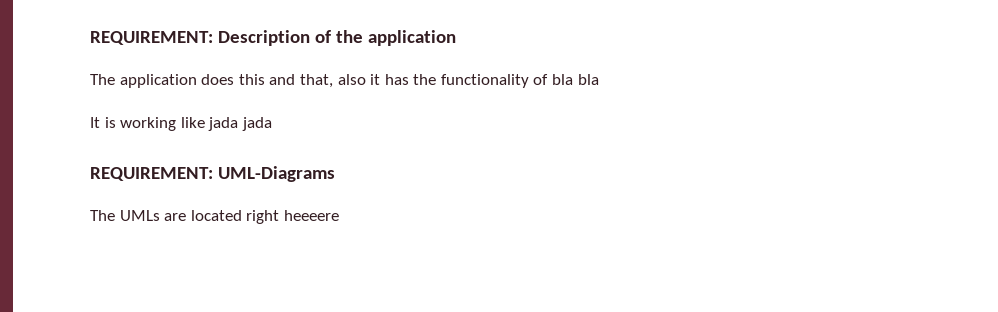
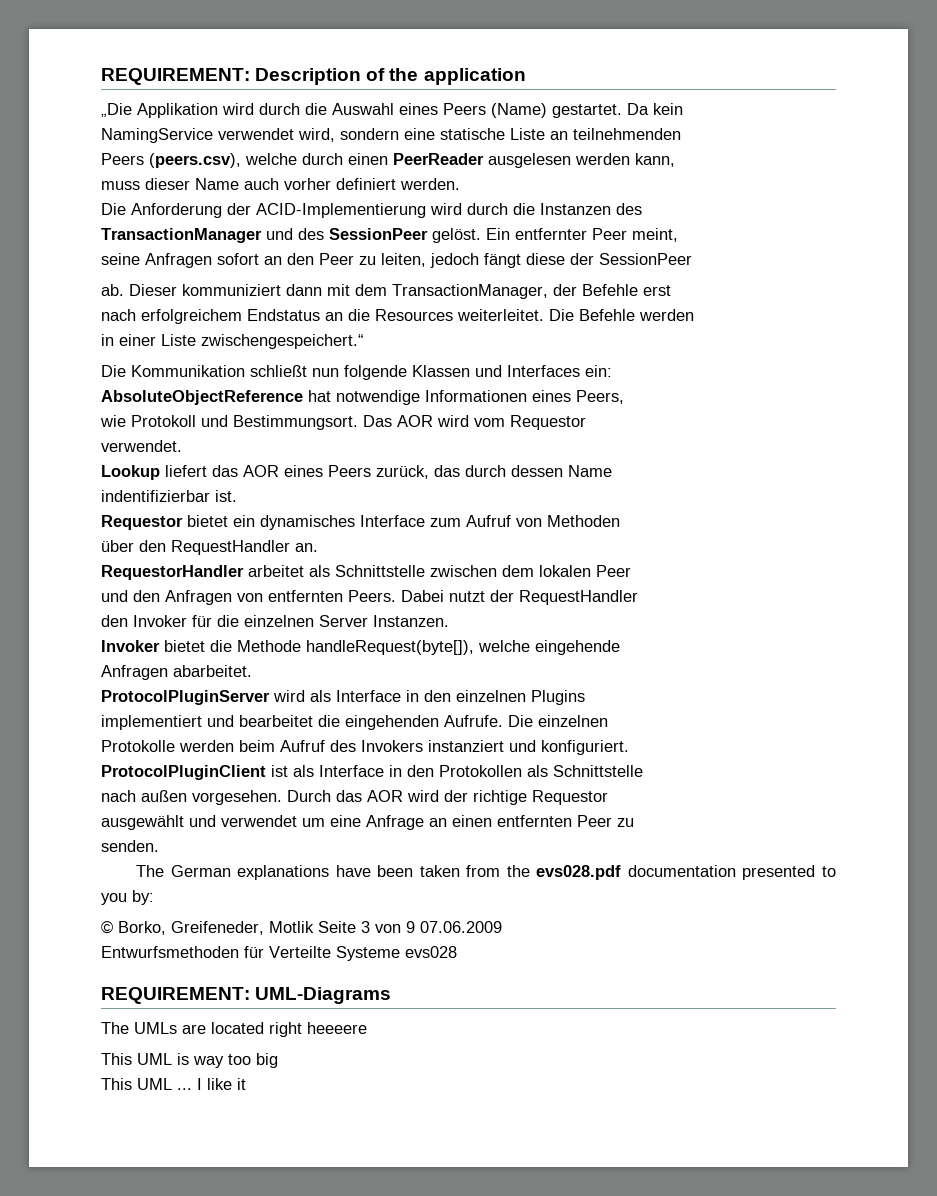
[90,74,599,88] [90,117,272,131] The application does this and that, also it has the functionality of bla bla // It is working like jada jada -> [101,103,683,118] [101,128,681,143] [101,153,675,168] [101,178,460,190] [101,203,642,218] [101,228,678,243] [101,253,692,268] [101,284,671,299] [101,309,694,324] [101,334,364,349] [101,365,612,380] [101,390,624,405] [100,415,586,430] [101,440,182,452] [101,465,612,480] [101,490,237,502] [101,515,620,530] [101,540,318,555] [101,565,631,580] [101,590,638,605] [101,615,449,627] [101,640,620,655] [101,665,252,680] [101,690,585,705] [101,715,608,730] [101,740,629,755] [101,765,643,780] [101,790,608,805] [101,815,634,830] [101,840,159,852] [136,865,836,880] [101,890,154,905] [101,921,502,935] [101,946,457,961] „Die Applikation wird durch die Auswahl eines Peers (Name) gestartet. Da kein // NamingService verwendet wird, sondern eine statische Liste an teilnehmenden // Peers (peers.csv), welche durch einen PeerReader ausgelesen werden kann, // muss dieser Name auch vorher definiert werden. // Die Anforderung der ACID-Implementierung wird durch die Instanzen des // TransactionManager und des SessionPeer gelöst. Ein entfernter Peer meint, // seine Anfragen sofort an den Peer zu leiten, jedoch fängt diese der SessionPeer // ab. Dieser kommuniziert dann mit dem TransactionManager, der Befehle erst // nach erfolgreichem Endstatus an die Resources weiterleitet. Die Befehle werden // in einer Liste zwischengespeichert.“ // Die Kommunikation schließt nun folgende Klassen und Interfaces ein: // AbsoluteObjectReference hat notwendige Informationen eines Peers, // wie Protokoll und Bestimmungsort. Das AOR wird vom Requestor // verwendet. // Lookup liefert das AOR eines Peers zurück, das durch dessen Name // indentifizierbar ist. // Requestor bietet ein dynamisches Interface zum Aufruf von Methoden // über den RequestHandler an. // RequestorHandler arbeitet als Schnittstelle zwischen dem lokalen Peer // und den Anfragen von entfernten Peers. Dabei nutzt der RequestHandler // den Invoker für die einzelnen Server Instanzen. // Invoker bietet die Methode handleRequest(byte[]), welche eingehende // Anfragen abarbeitet. // ProtocolPluginServer wird als Interface in den einzelnen Plugins // implementiert und bearbeitet die eingehenden Aufrufe. Die einzelnen // Protokolle werden beim Aufruf des Invokers instanziert und konfiguriert. // ProtocolPluginClient ist als Interface in den Protokollen als Schnittstelle // nach außen vorgesehen. Durch das AOR wird der richtige Requestor // ausgewählt und verwendet um eine Anfrage an einen entfernten Peer zu // senden. // The German explanations have been taken from the evs028.pdf documentation presented to you by: // © Borko, Greifeneder, Motlik Seite 3 von 9 07.06.2009 // Entwurfsmethoden für Verteilte Systeme evs028
(339, 215) none -> [101,1053,278,1068] [101,1078,246,1090] // This UML is way too big // This UML ... I like it

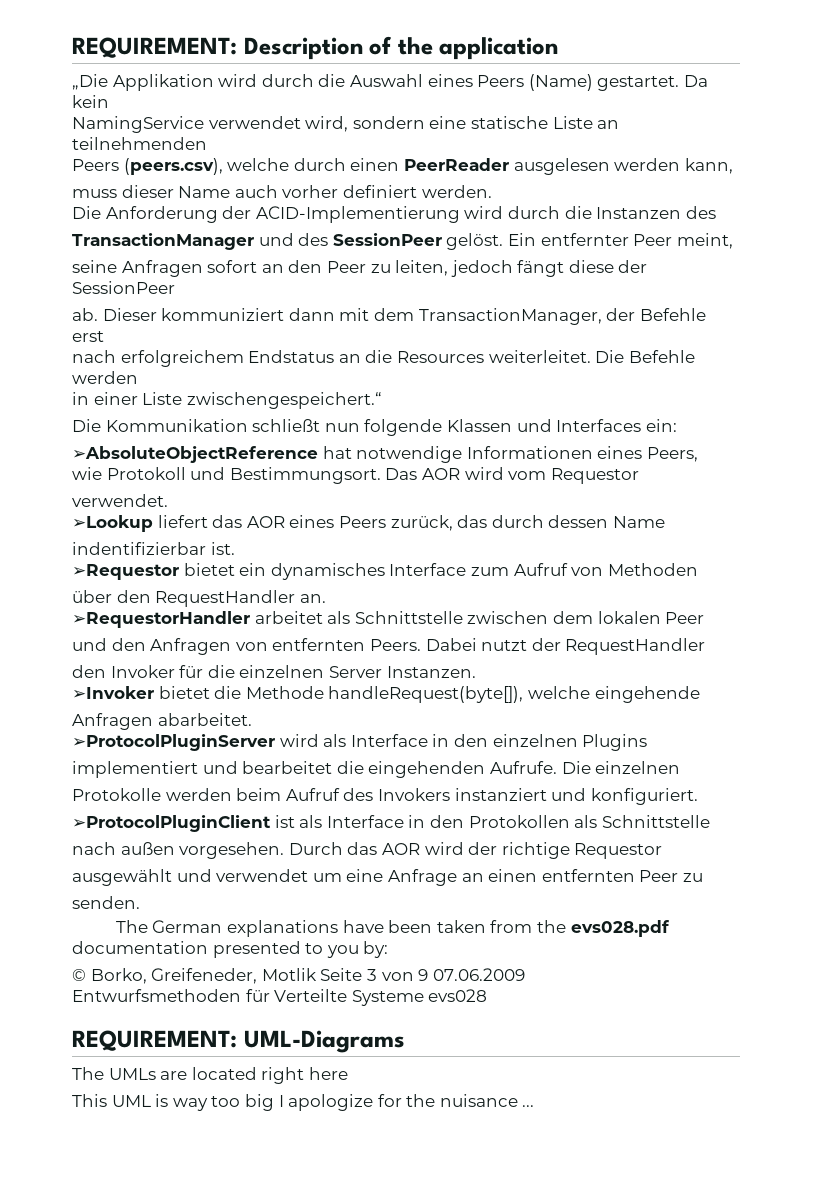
[101,390,303,405] AbsoluteObjectReference -> [72,446,318,463] ➢AbsoluteObjectReference
[101,465,160,480] Lookup -> [72,515,153,532] ➢Lookup
[101,515,183,530] Requestor -> [72,564,179,580] ➢Requestor
[101,565,244,580] RequestorHandler -> [72,611,250,628] ➢RequestorHandler
[101,640,160,652] Invoker -> [72,686,154,699] ➢Invoker
[101,690,270,705] ProtocolPluginServer -> [72,734,275,751] ➢ProtocolPluginServer
[101,765,266,780] ProtocolPluginClient -> [72,815,271,832] ➢ProtocolPluginClient
[307,1022,367,1034] heeeere -> [308,1067,348,1080] here
[101,1078,246,1090] // This UML ... I like it -> [278,1094,535,1111] I apologize for the nuisance ...

